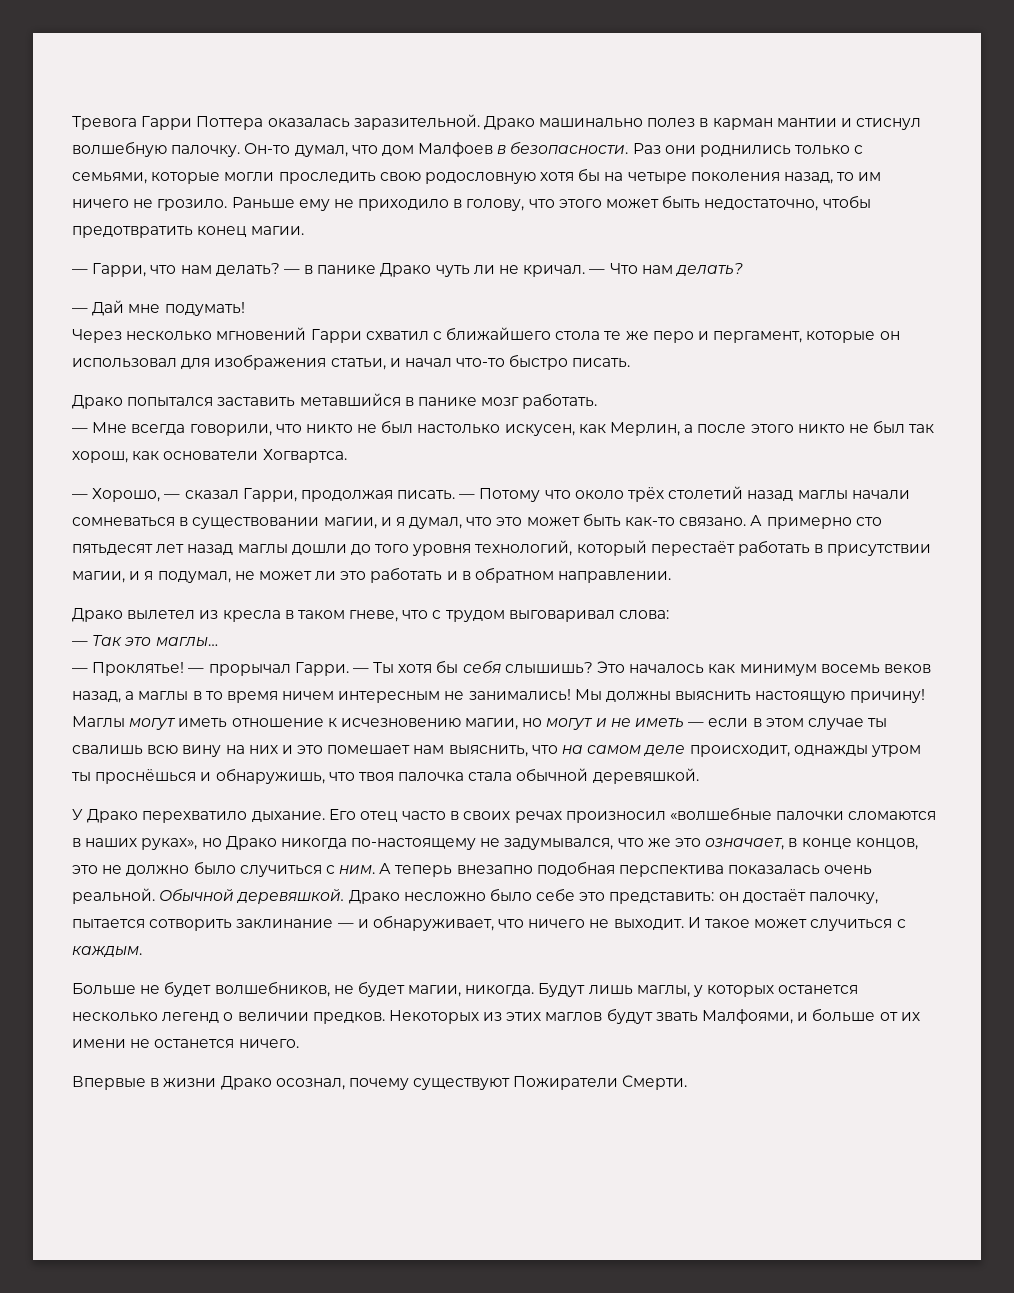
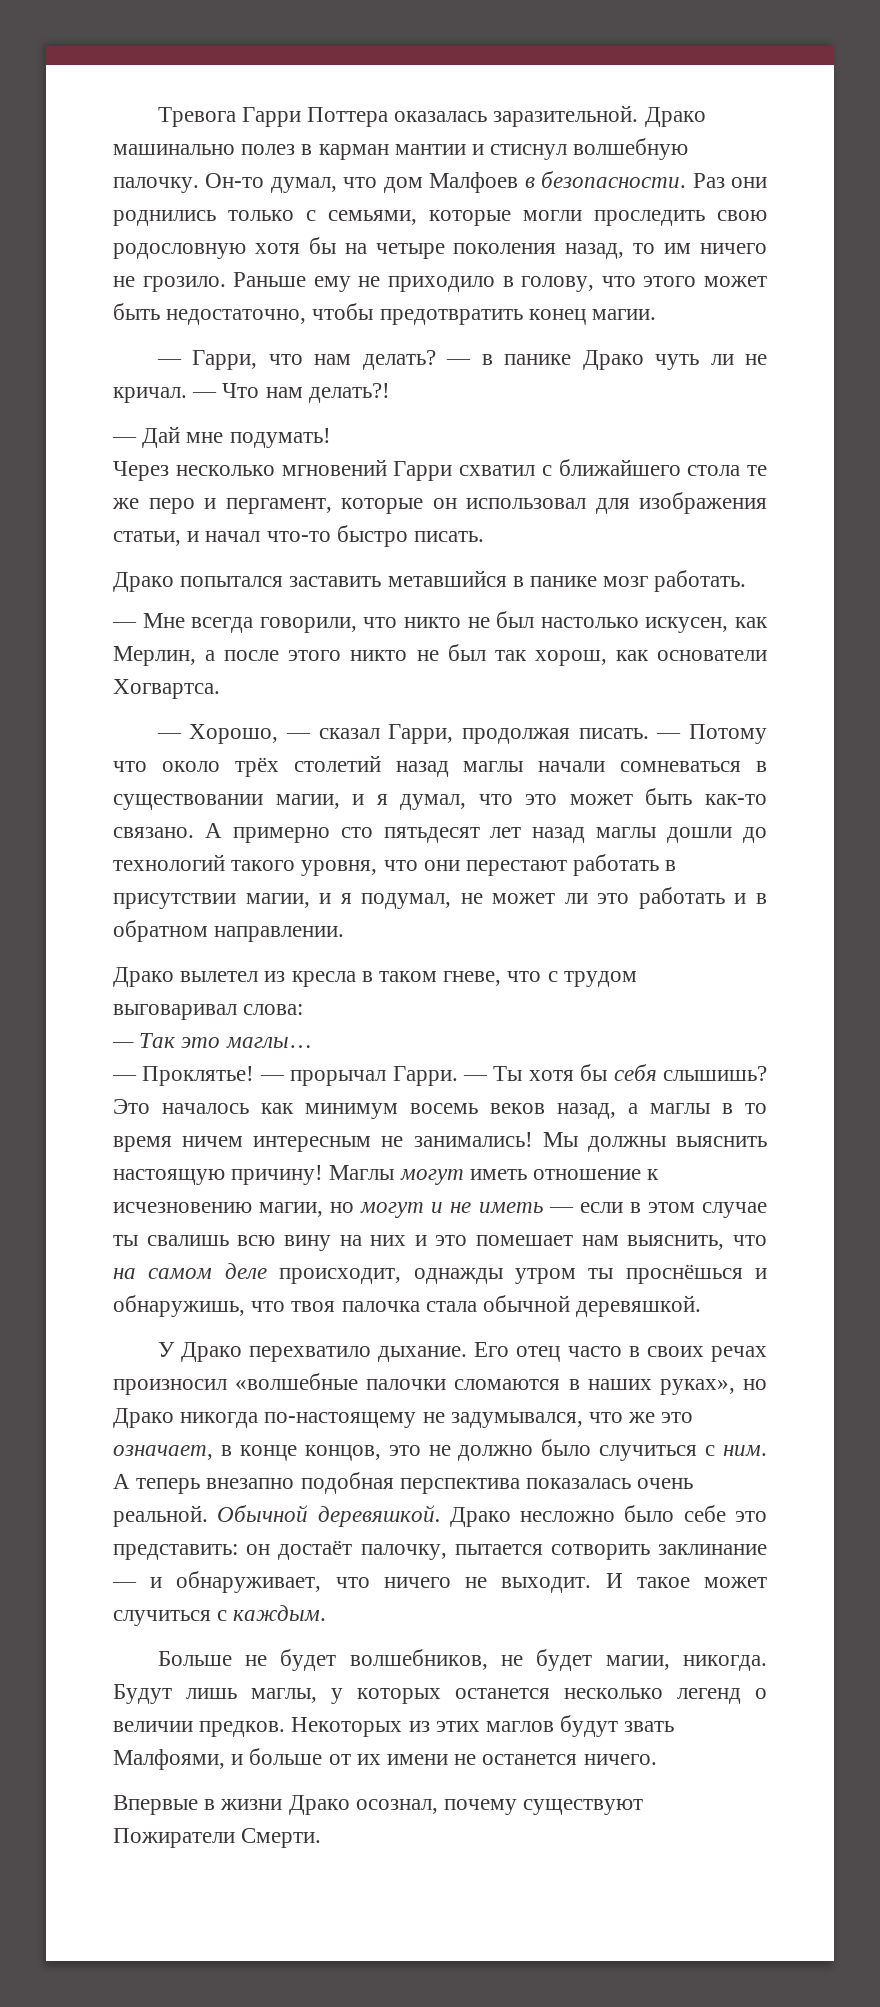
[674,263,743,276] делать? -> [308,383,390,403] делать?!
[375,540,735,556] того уровня технологий, который перестаёт -> [113,854,568,876] технологий такого уровня, что они перестают

